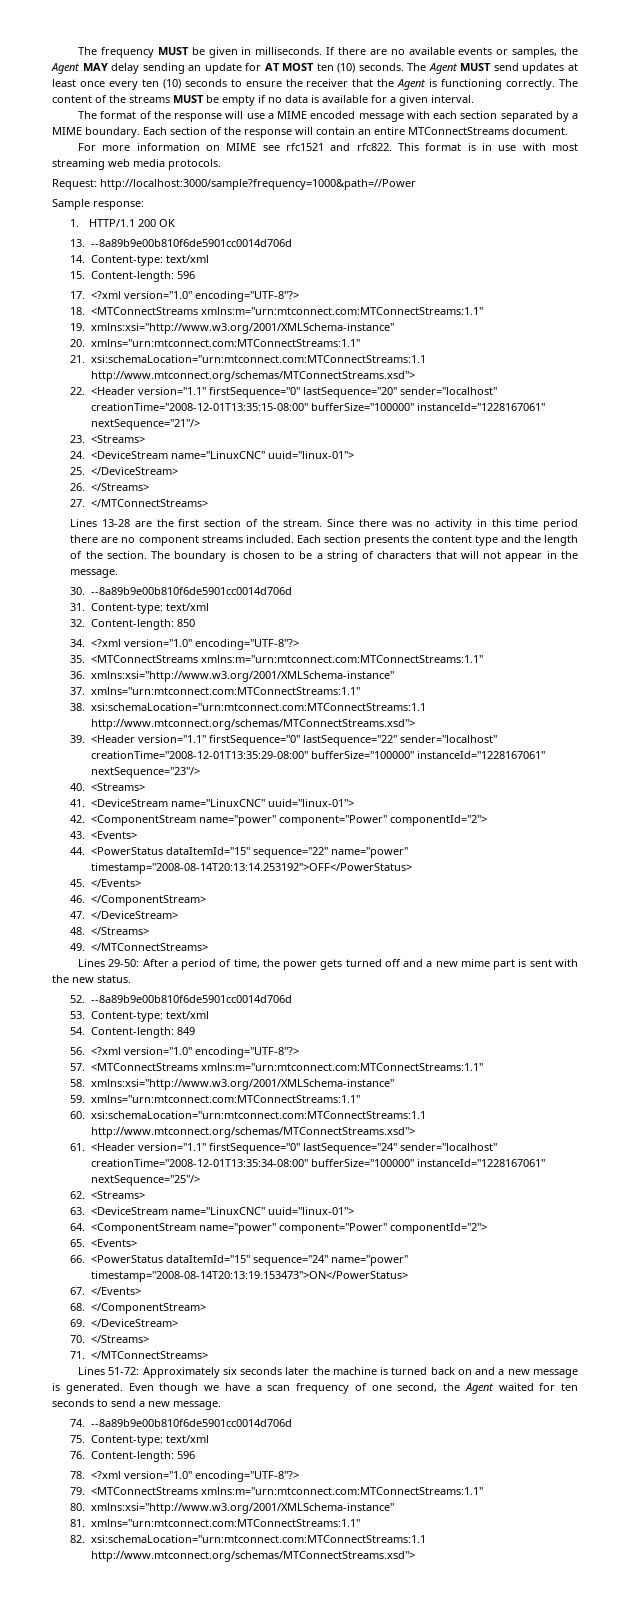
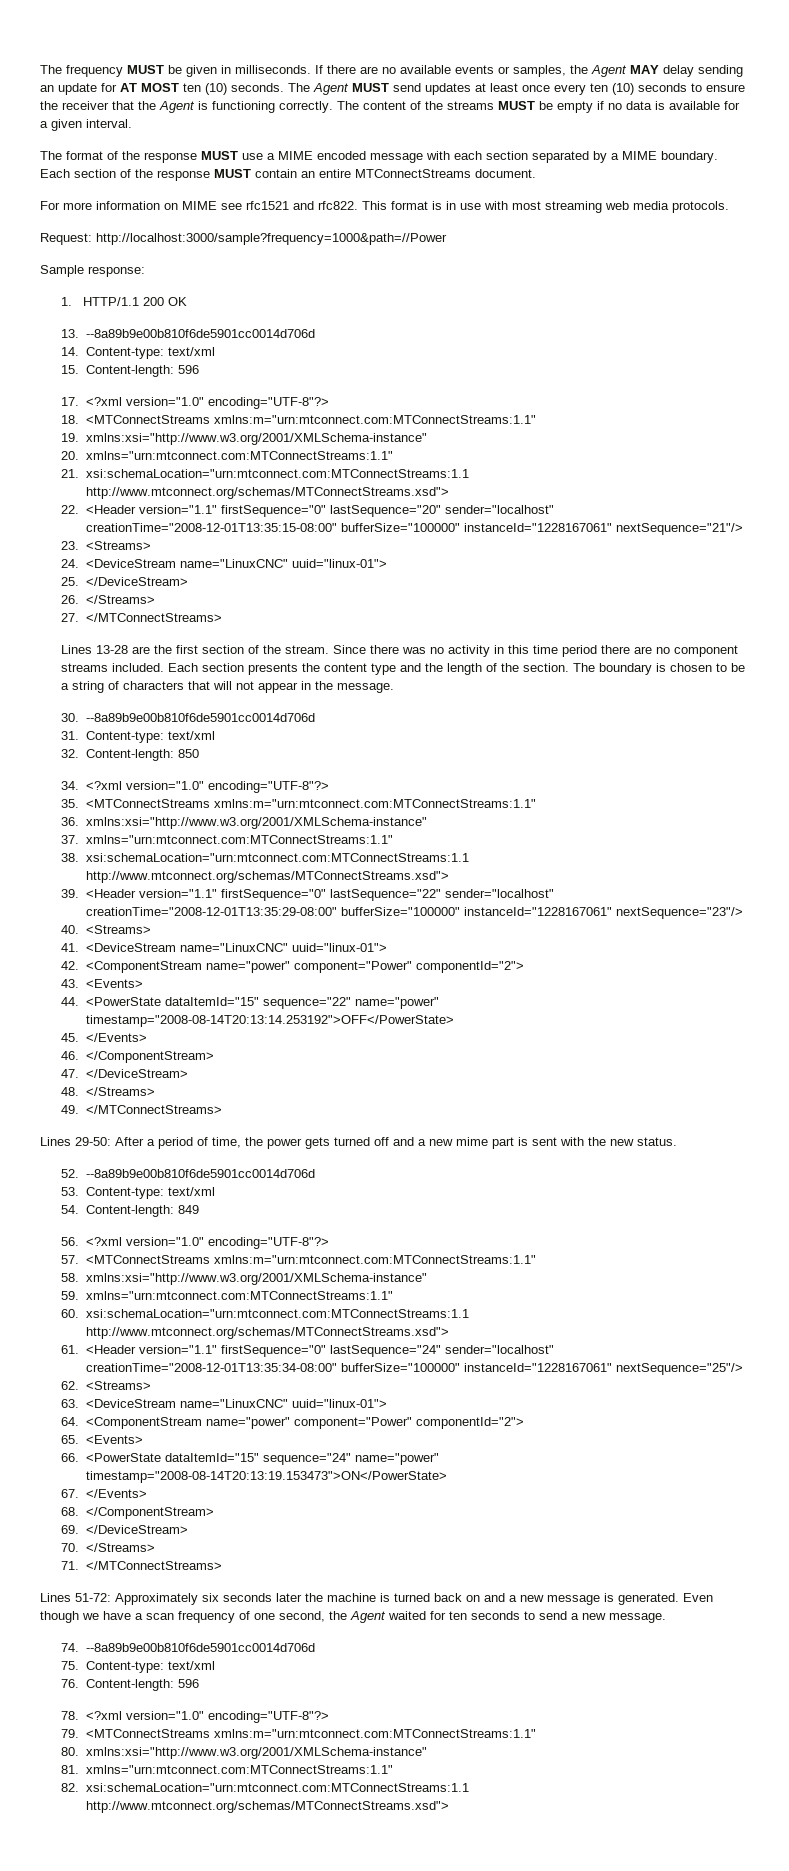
[225,111,244,119] will -> [201,151,238,160] MUST
[295,127,313,135] will -> [214,169,251,178] MUST
[90,847,163,855] <PowerStatus -> [85,997,161,1006] <PowerState
[90,863,412,874] timestamp="2008-08-14T20:13:14.253192">OFF</PowerStatus> -> [85,1015,454,1027] timestamp="2008-08-14T20:13:14.253192">OFF</PowerState>
[90,1255,163,1263] <PowerStatus -> [85,1453,161,1462] <PowerState
[90,1271,408,1282] timestamp="2008-08-14T20:13:19.153473">ON</PowerStatus> -> [85,1471,447,1483] timestamp="2008-08-14T20:13:19.153473">ON</PowerState>

